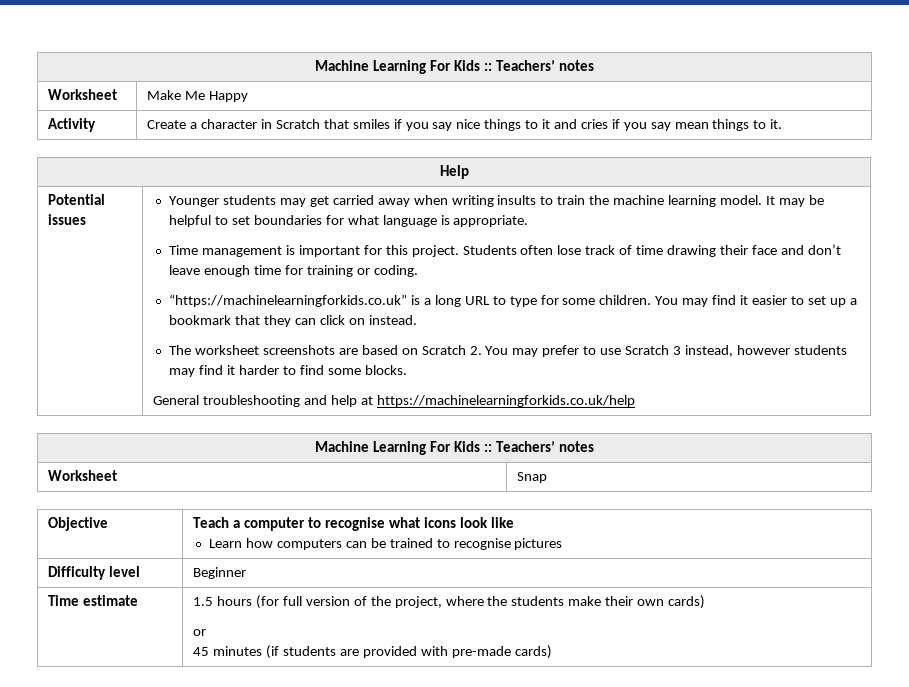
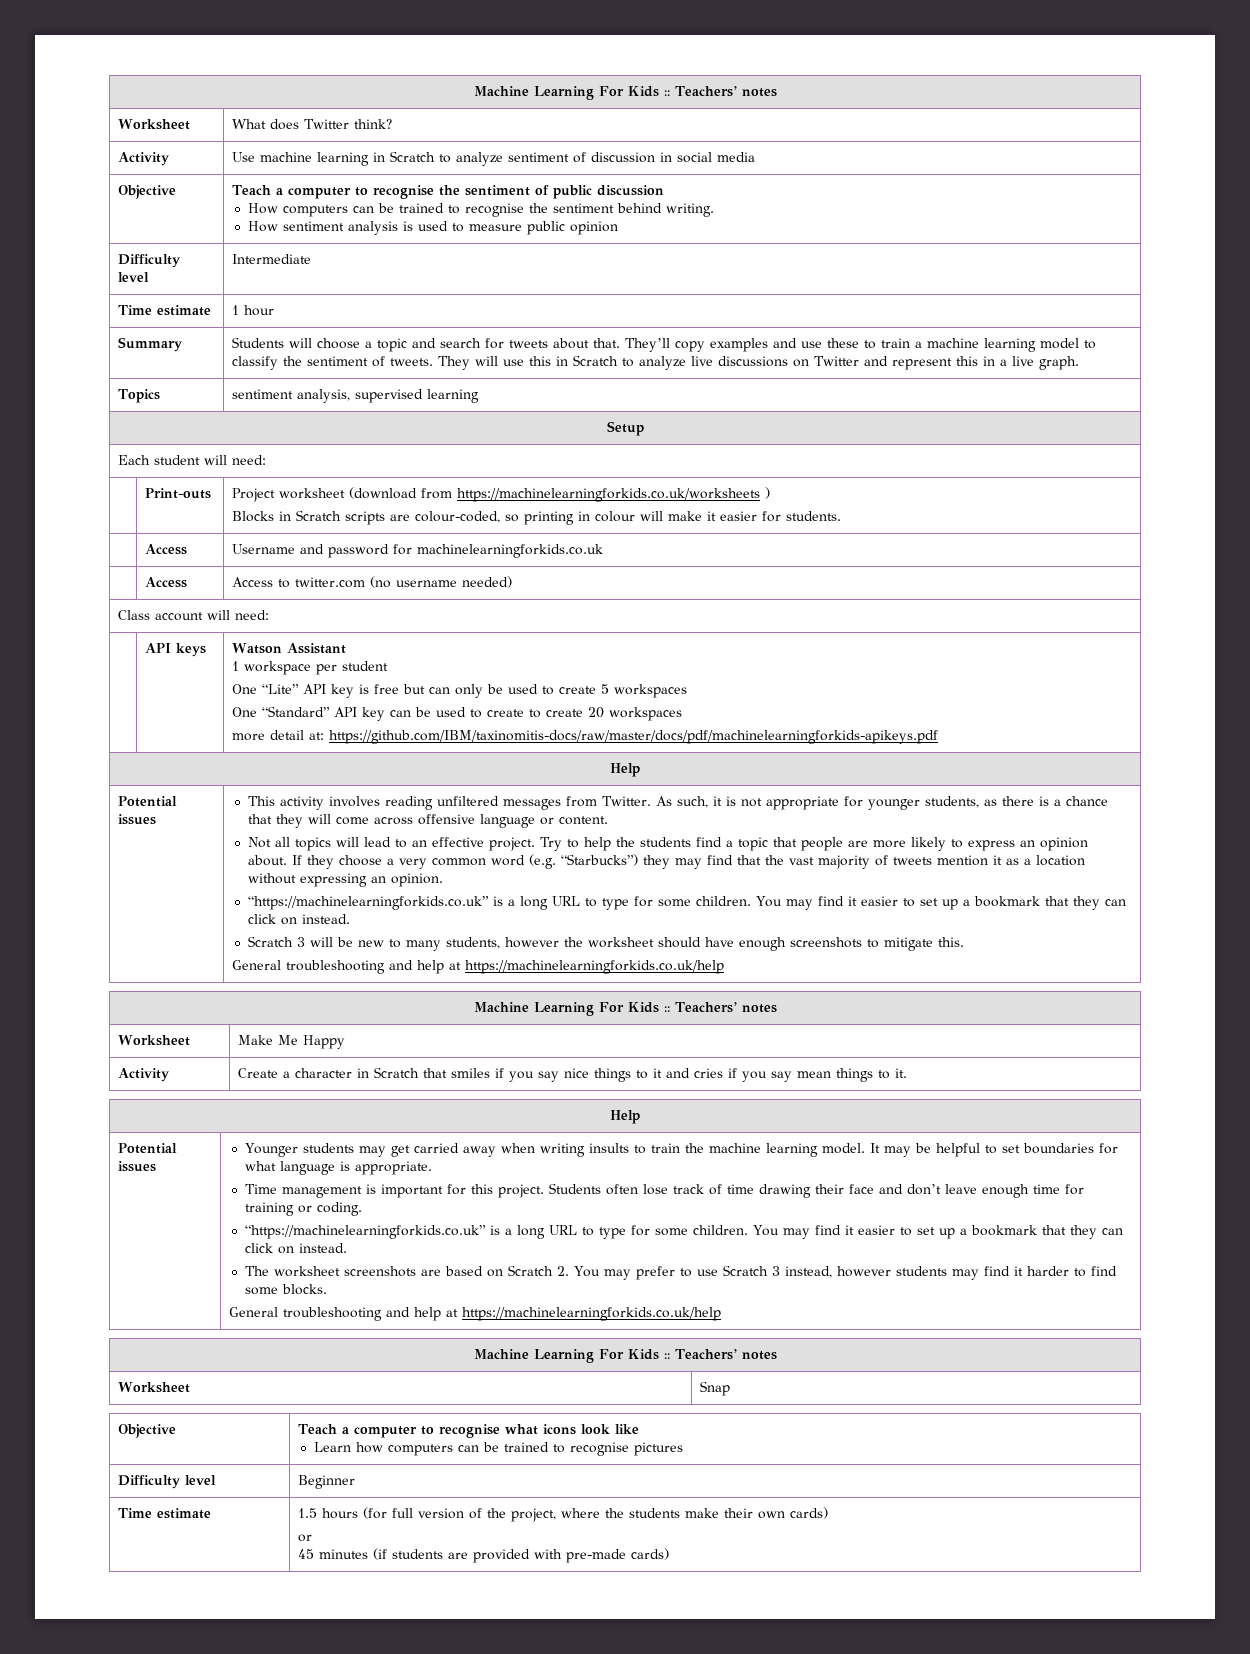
[315,60,594,74] Machine Learning For Kids :: Teachers’ notes -> [473,86,777,100] [118,119,191,130] [232,119,393,130] [118,152,170,166] [232,151,756,166] [118,185,177,199] [232,185,665,199] [247,203,714,217] [247,221,618,235] [118,254,181,268] [118,272,150,282] [232,254,312,264] [118,305,212,316] [232,305,275,316] [118,337,183,352] [232,337,1097,352] [232,355,1080,370] [118,389,161,403] [232,389,480,403] [606,421,644,436] [118,455,267,465] [145,488,212,499] [232,487,771,502] [232,510,842,525] [145,544,188,555] [232,544,604,558] [145,577,188,588] [232,576,513,588] [118,610,270,621] [145,643,207,657] [232,643,347,654] [232,661,389,675] [232,684,688,698] [232,706,683,721] [232,730,939,744] [610,763,640,777] [118,796,178,807] [118,814,157,825] [247,796,1108,810] [247,814,608,828] [247,837,1089,851] [247,854,1085,869] [247,873,443,887] [247,896,1127,910] [247,914,350,925] [247,936,964,951] [232,960,725,974] [473,1002,777,1016] Machine Learning For Kids :: Teachers’ notes // Worksheet | What does Twitter think? // Activity | Use machine learning in Scratch to analyze sentiment of discussion in social media // Objective | Teach a computer to recognise the sentiment of public discussion // How computers can be trained to recognise the sentiment behind writing. // How sentiment analysis is used to measure public opinion // Difficulty level | Intermediate // Time estimate | 1 hour // Summary | Students will choose a topic and search for tweets about that. They’ll copy examples and use these to train a machine learning model to classify the sentiment of tweets. They will use this in Scratch to analyze live discussions on Twitter and represent this in a live graph. // Topics | sentiment analysis, supervised learning // Setup // Each student will need: // | Print-outs | Project worksheet (download from https://machinelearningforkids.co.uk/worksheets ) // Blocks in Scratch scripts are colour-coded, so printing in colour will make it easier for students. // | Access | Username and password for machinelearningforkids.co.uk // | Access | Access to twitter.com (no username needed) // Class account will need: // | API keys | Watson Assistant // 1 workspace per student // One “Lite” API key is free but can only be used to create 5 workspaces // One “Standard” API key can be used to create to create 20 workspaces // more detail at: https://github.com/IBM/taxinomitis-docs/raw/master/docs/pdf/machinelearningforkids-apikeys.pdf // Help // Potential issues | This activity involves reading unfiltered messages from Twitter. As such, it is not appropriate for younger students, as there is a chance that they will come across offensive language or content. // Not all topics will lead to an effective project. Try to help the students find a topic that people are more likely to express an opinion about. If they choose a very common word (e.g. “Starbucks”) they may find that the vast majority of tweets mention it as a location without expressing an opinion. // “https://machinelearningforkids.co.uk” is a long URL to type for some children. You may find it easier to set up a bookmark that they can click on instead. // Scratch 3 will be new to many students, however the worksheet should have enough screenshots to mitigate this. // General troubleshooting and help at https://machinelearningforkids.co.uk/help // Machine Learning For Kids :: Teachers’ notes

